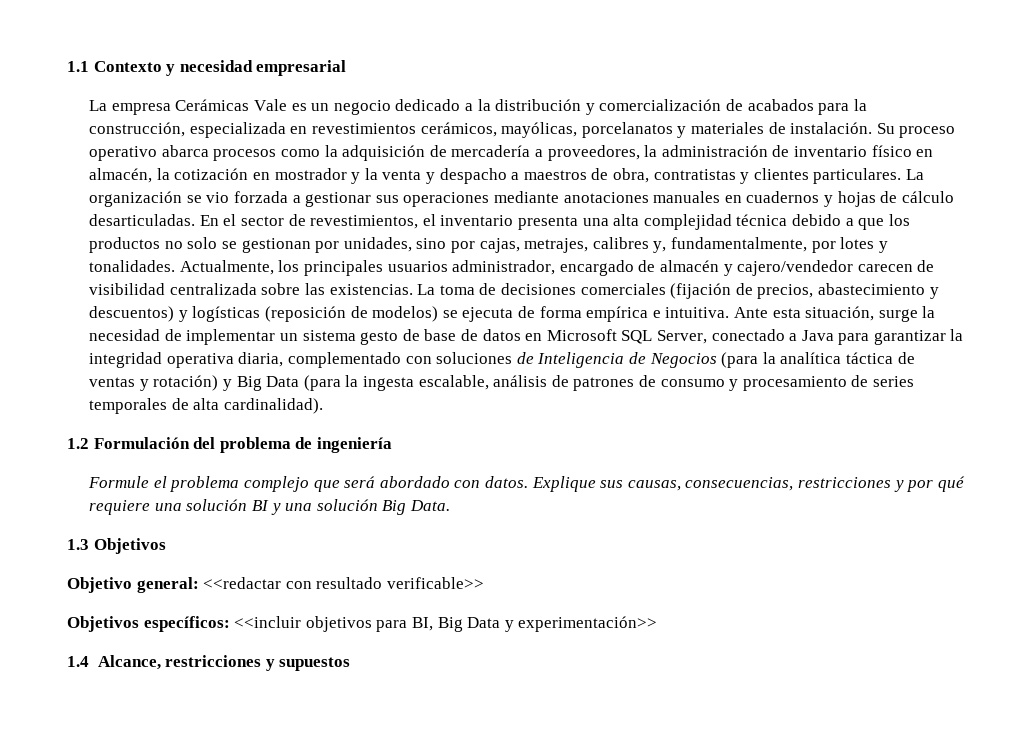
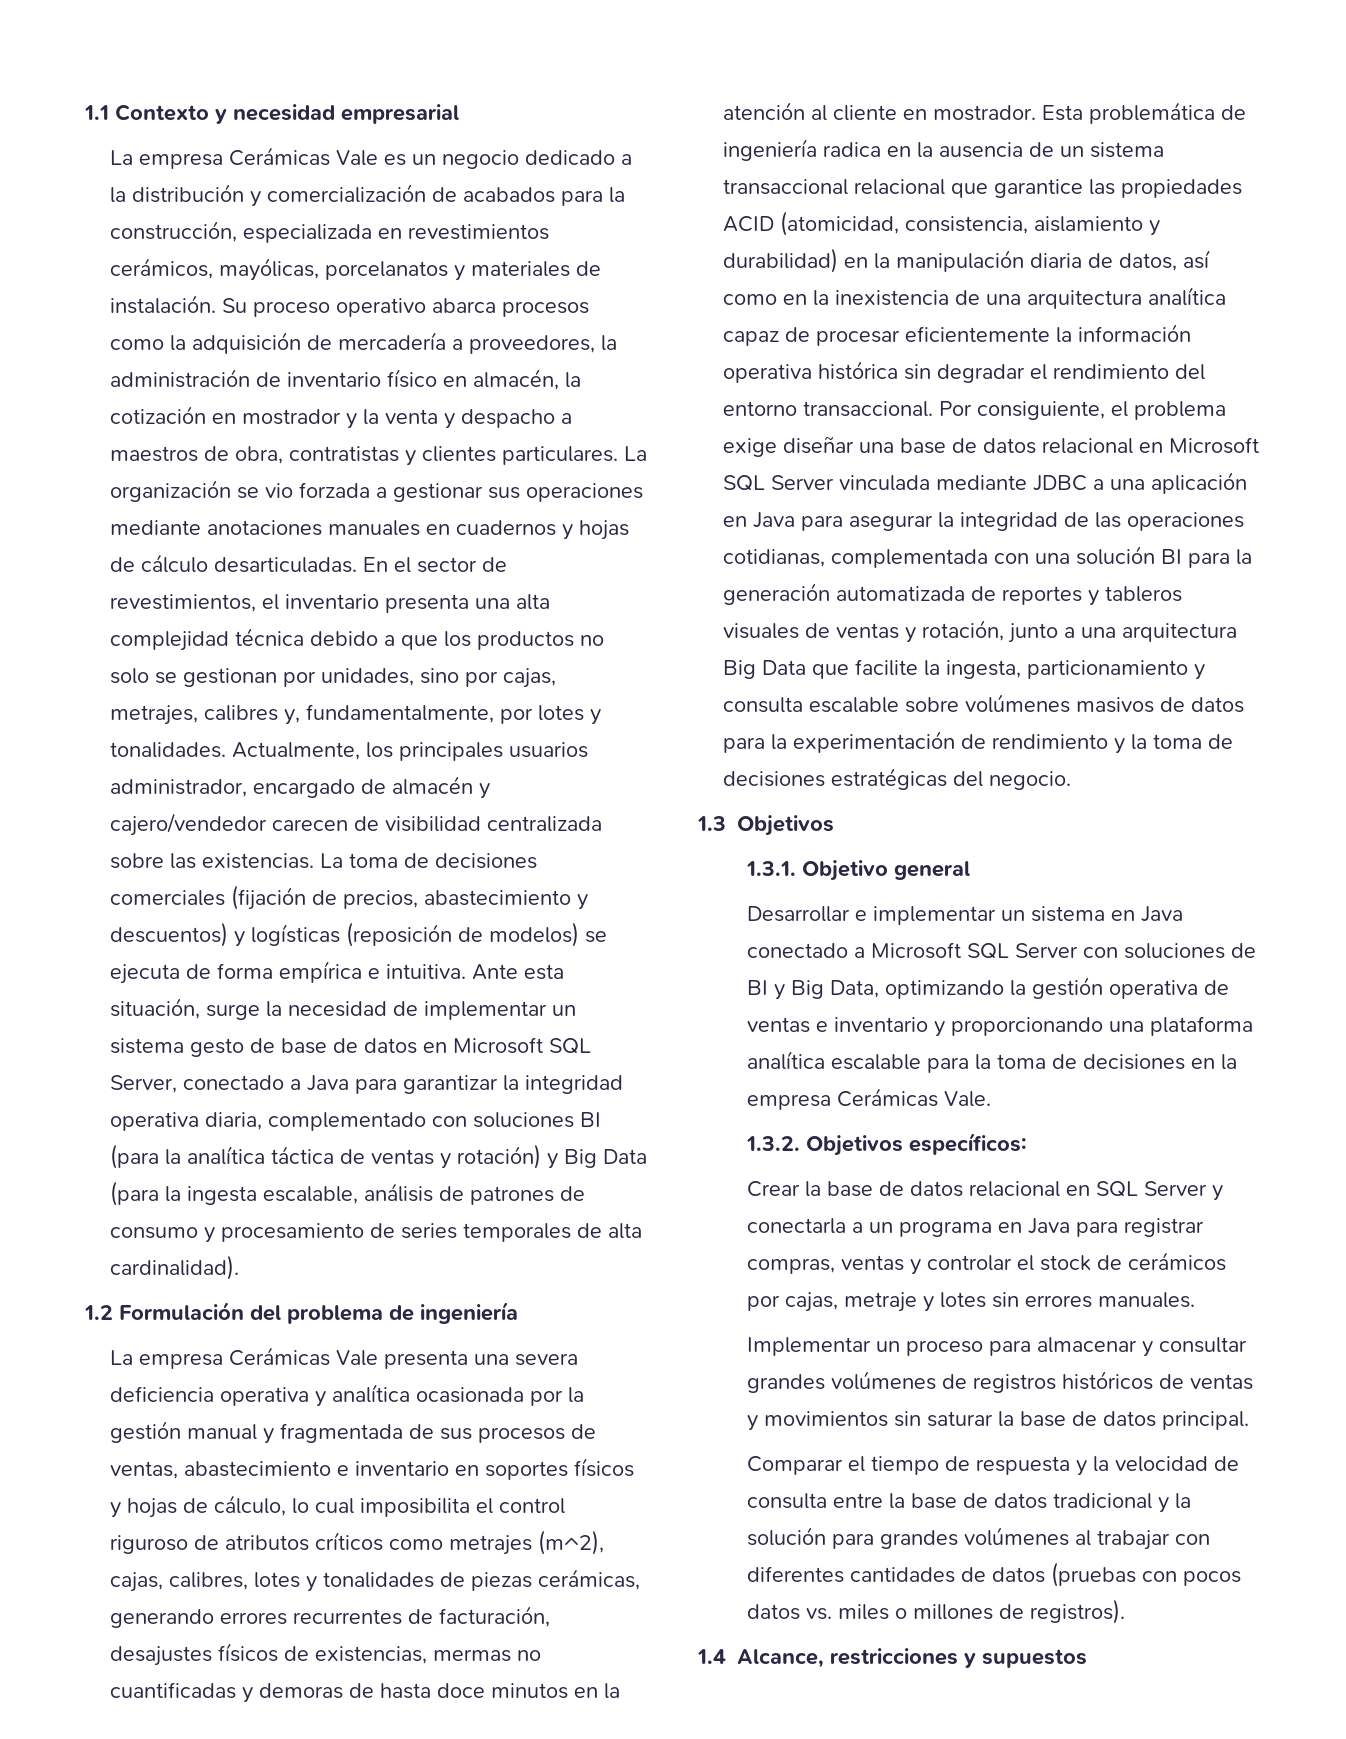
[516,352,717,368] de Inteligencia de Negocios -> [579,1112,601,1127] BI
[88,476,965,492] [89,499,450,515] [67,538,166,554] [67,577,484,593] [67,616,658,632] Formule el problema complejo que será abordado con datos. Explique sus causas, consecuencias, restricciones y por qué requiere una solución BI y una solución Big Data. // 1.3 Objetivos // Objetivo general: <<redactar con resultado verificable>> // Objetivos específicos: <<incluir objetivos para BI, Big Data y experimentación>> -> [109,1347,578,1369] [109,1384,584,1407] [109,1421,596,1444] [109,1458,634,1480] [109,1495,565,1518] [109,1530,604,1555] [109,1569,640,1592] [109,1606,550,1628] [109,1643,541,1666] [109,1682,620,1703] [722,102,1246,124] [722,139,1164,161] [722,179,1242,198] [722,211,1160,236] [722,248,1210,273] [722,287,1226,309] [722,324,1191,346] [722,361,1205,383] [722,401,1226,420] [722,436,1259,457] [722,472,1247,494] [722,512,1244,531] [722,546,1252,568] [722,583,1182,606] [722,620,1237,643] [722,659,1205,680] [722,694,1244,713] [722,731,1233,754] [722,768,1071,790] [697,815,834,836] [746,860,971,881] [747,906,1184,925] [747,942,1257,959] [747,977,1230,1000] [747,1016,1254,1037] [747,1051,1238,1073] [747,1088,992,1110] [746,1133,1028,1156] [747,1181,1224,1201] [747,1218,1205,1237] [747,1252,1227,1275] [747,1292,1196,1312] [747,1337,1248,1357] [747,1371,1254,1393] [747,1411,1250,1431] [747,1456,1240,1476] [747,1493,1192,1513] [747,1527,1211,1550] [747,1562,1242,1587] [747,1599,1126,1624] La empresa Cerámicas Vale presenta una severa deficiencia operativa y analítica ocasionada por la gestión manual y fragmentada de sus procesos de ventas, abastecimiento e inventario en soportes físicos y hojas de cálculo, lo cual imposibilita el control riguroso de atributos críticos como metrajes (m^2), cajas, calibres, lotes y tonalidades de piezas cerámicas, generando errores recurrentes de facturación, desajustes físicos de existencias, mermas no cuantificadas y demoras de hasta doce minutos en la atención al cliente en mostrador. Esta problemática de ingeniería radica en la ausencia de un sistema transaccional relacional que garantice las propiedades ACID (atomicidad, consistencia, aislamiento y durabilidad) en la manipulación diaria de datos, así como en la inexistencia de una arquitectura analítica capaz de procesar eficientemente la información operativa histórica sin degradar el rendimiento del entorno transaccional. Por consiguiente, el problema exige diseñar una base de datos relacional en Microsoft SQL Server vinculada mediante JDBC a una aplicación en Java para asegurar la integridad de las operaciones cotidianas, complementada con una solución BI para la generación automatizada de reportes y tableros visuales de ventas y rotación, junto a una arquitectura Big Data que facilite la ingesta, particionamiento y consulta escalable sobre volúmenes masivos de datos para la experimentación de rendimiento y la toma de decisiones estratégicas del negocio. // 1.3 Objetivos // 1.3.1. Objetivo general // Desarrollar e implementar un sistema en Java conectado a Microsoft SQL Server con soluciones de BI y Big Data, optimizando la gestión operativa de ventas e inventario y proporcionando una plataforma analítica escalable para la toma de decisiones en la empresa Cerámicas Vale. // 1.3.2. Objetivos específicos: // Crear la base de datos relacional en SQL Server y conectarla a un programa en Java para registrar compras, ventas y controlar el stock de cerámicos por cajas, metraje y lotes sin errores manuales. // Implementar un proceso para almacenar y consultar grandes volúmenes de registros históricos de ventas y movimientos sin saturar la base de datos principal. // Comparar el tiempo de respuesta y la velocidad de consulta entre la base de datos tradicional y la solución para grandes volúmenes al trabajar con diferentes cantidades de datos (pruebas con pocos datos vs. miles o millones de registros).

